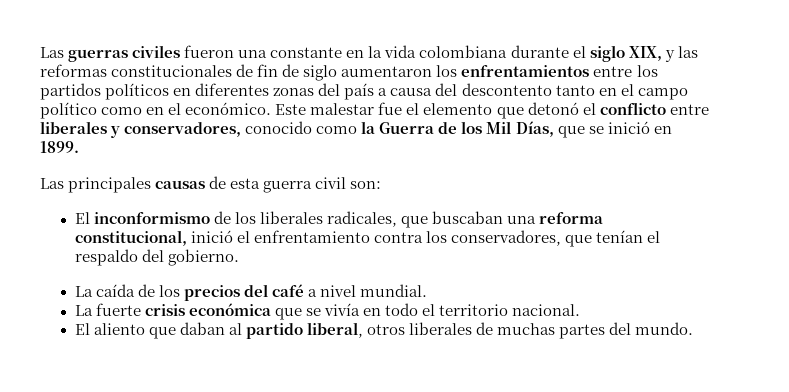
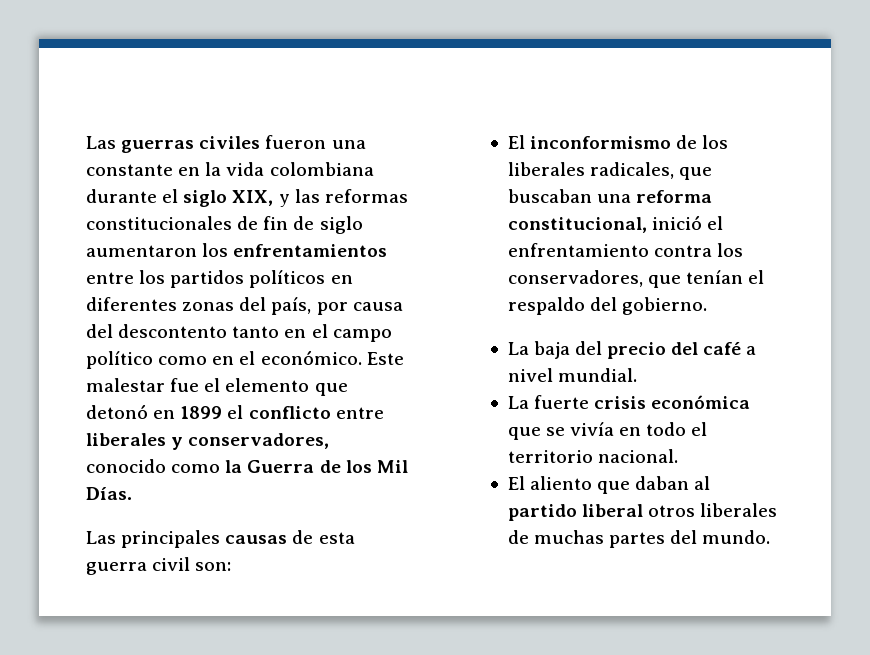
[344,83,388,100] país a -> [271,297,348,315] país, por
(579, 108) none -> [153,406,223,419] en 1899
[515,121,672,138] [40,141,79,153] Días, que se inició en 1899. -> [86,487,132,500] Días.
[95,284,240,301] caída de los precios -> [533,341,666,359] baja del precio
[306,322,363,338] liberal, -> [581,504,643,517] liberal

